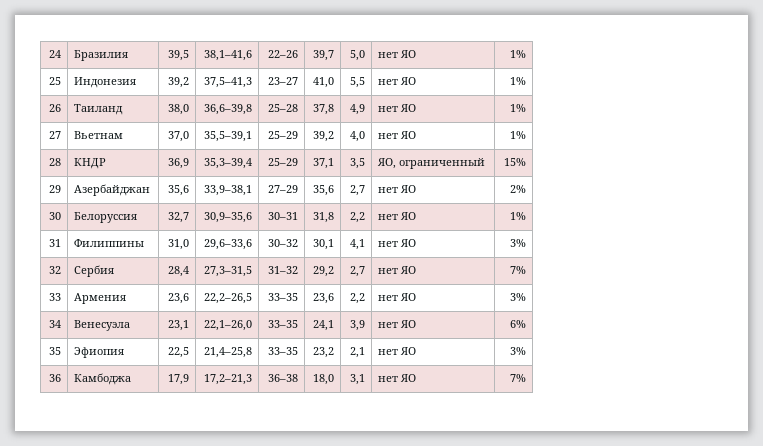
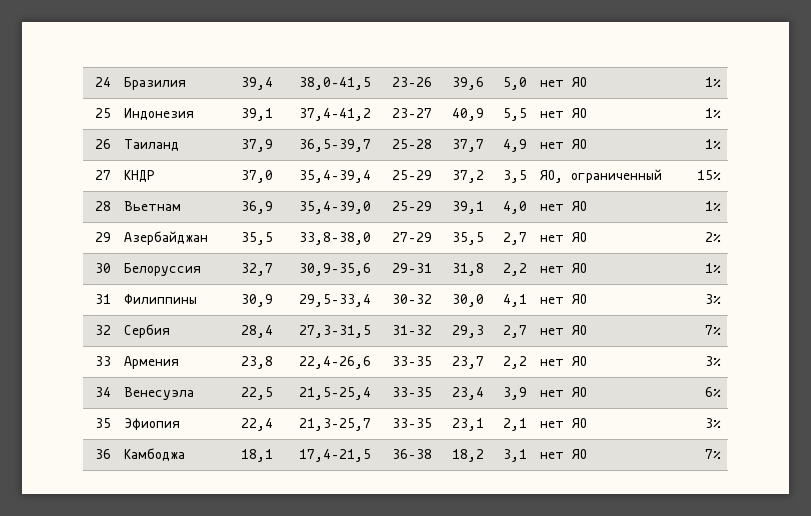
[167,50,189,61] [203,50,252,61] [267,50,298,58] [312,50,334,61] 39,5 | 38,1–41,6 | 22–26 | 39,7 -> [241,77,274,90] [299,77,372,90] [392,77,433,87] [452,77,485,90] 39,4 | 38,0–41,5 | 23–26 | 39,6
[167,77,189,88] [203,77,252,88] 39,2 | 37,5–41,3 -> [241,108,274,121] [299,108,372,121] 39,1 | 37,4–41,2
[312,77,334,88] 41,0 -> [452,108,485,121] 40,9
[167,104,189,115] [203,104,252,115] 38,0 | 36,6–39,8 -> [241,139,274,152] [299,139,372,152] 37,9 | 36,5–39,7
[312,104,334,115] 37,8 -> [452,139,485,152] 37,7
[74,131,124,139] Вьетнам -> [123,170,155,182] КНДР
[203,131,252,142] [267,131,298,139] [312,131,334,142] [349,131,365,142] [378,131,417,139] [509,131,526,139] [48,158,61,166] [74,158,107,169] [167,158,189,169] [203,158,252,169] [267,158,298,166] [312,158,334,169] [349,158,365,169] [377,158,486,169] [503,158,526,166] 35,5–39,1 | 25–29 | 39,2 | 4,0 | нет ЯО | 1% // 28 | КНДР | 36,9 | 35,3–39,4 | 25–29 | 37,1 | 3,5 | ЯО, ограниченный | 15% -> [299,170,372,183] [392,170,433,180] [452,170,485,183] [503,170,528,183] [539,169,662,183] [697,170,722,180] [95,201,112,211] [123,201,181,211] [241,201,274,214] [299,201,372,214] [392,201,433,211] [452,201,485,214] [503,201,528,214] [539,201,587,211] [705,201,722,211] 35,4–39,4 | 25–29 | 37,2 | 3,5 | ЯО, ограниченный | 15% // 28 | Вьетнам | 36,9 | 35,4–39,0 | 25–29 | 39,1 | 4,0 | нет ЯО | 1%
[167,185,189,196] [203,185,252,196] 35,6 | 33,9–38,1 -> [241,232,274,245] [299,232,372,245] 35,5 | 33,8–38,0
[312,185,334,196] 35,6 -> [452,232,485,245] 35,5
[267,212,298,220] 30–31 -> [392,263,433,273] 29–31
[167,239,189,250] [203,239,252,250] 31,0 | 29,6–33,6 -> [241,294,274,307] [299,294,372,307] 30,9 | 29,5–33,4
[312,239,334,250] 30,1 -> [452,294,485,307] 30,0
[312,266,334,277] 29,2 -> [452,325,485,338] 29,3
[167,293,189,304] [203,293,252,304] [267,293,298,301] [312,293,334,304] 23,6 | 22,2–26,5 | 33–35 | 23,6 -> [241,356,274,369] [299,356,372,369] [392,356,433,366] [452,356,485,369] 23,8 | 22,4–26,6 | 33–35 | 23,7
[167,320,189,331] [203,320,252,331] [267,320,298,328] [312,320,334,331] 23,1 | 22,1–26,0 | 33–35 | 24,1 -> [241,387,274,400] [299,387,372,400] [392,387,433,397] [452,387,485,400] 22,5 | 21,5–25,4 | 33–35 | 23,4
[167,347,189,358] [203,347,252,358] [267,347,298,355] [312,347,334,358] 22,5 | 21,4–25,8 | 33–35 | 23,2 -> [241,418,274,431] [299,418,372,431] [392,418,433,428] [452,418,485,431] 22,4 | 21,3–25,7 | 33–35 | 23,1
[167,374,189,385] [203,374,252,385] 17,9 | 17,2–21,3 -> [241,449,274,462] [299,449,372,462] 18,1 | 17,4–21,5
[312,374,334,385] 18,0 -> [452,449,485,462] 18,2

